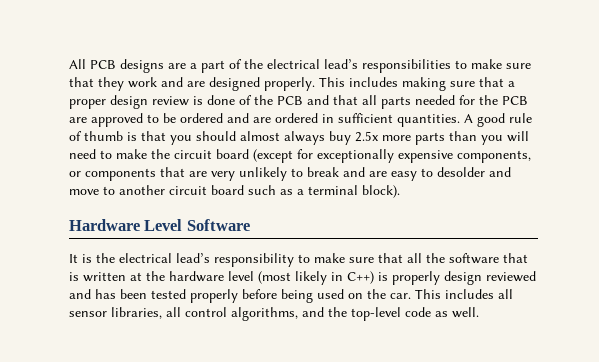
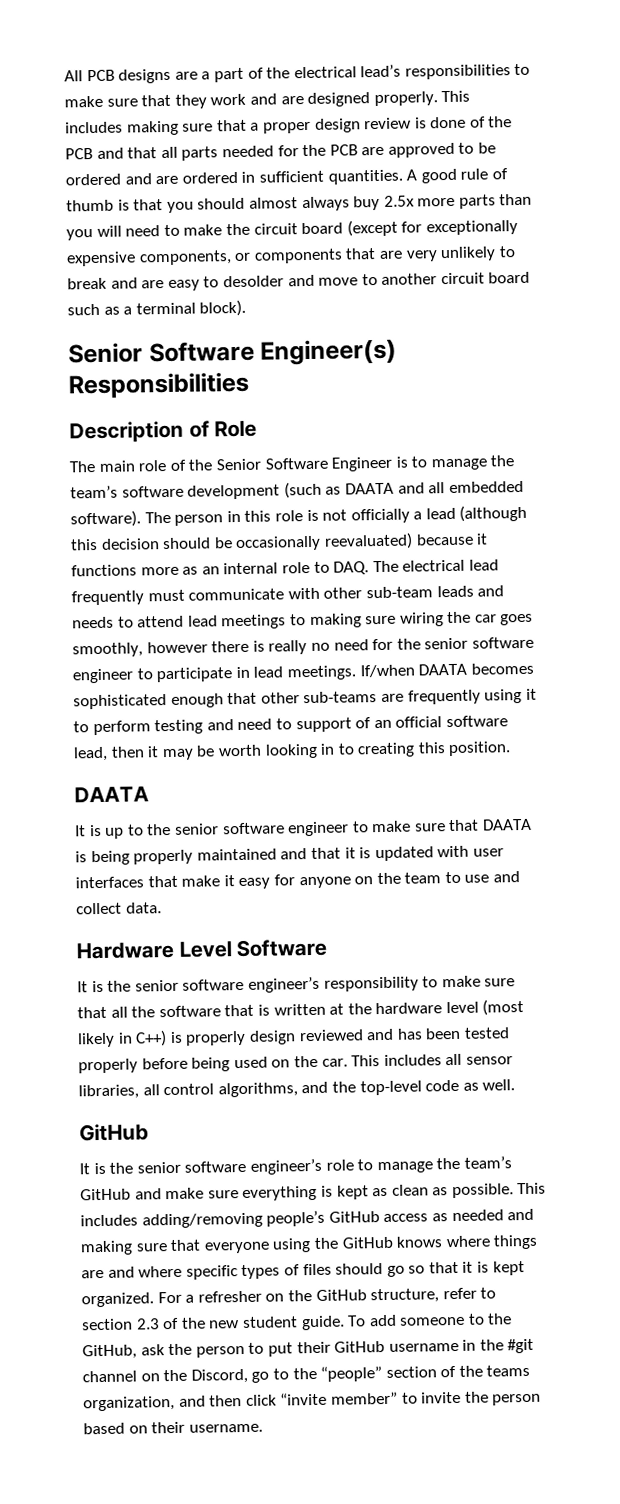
(400, 191) none -> [68,338,398,366] [68,371,249,399] [69,420,258,444] [69,455,515,473] [70,480,524,500] [70,504,528,528] [70,532,489,552] [71,559,499,577] [71,585,505,606] [72,611,534,630] [72,636,534,658] [72,662,534,684] [73,688,537,710] [73,715,508,736] [73,741,512,762] [74,786,149,803] [75,818,533,839] [75,845,504,866] [75,871,521,890] [76,902,162,915] // Senior Software Engineer(s) Responsibilities // Description of Role // The main role of the Senior Software Engineer is to manage the team’s software development (such as DAATA and all embedded software). The person in this role is not officially a lead (although this decision should be occasionally reevaluated) because it functions more as an internal role to DAQ. The electrical lead frequently must communicate with other sub-team leads and needs to attend lead meetings to making sure wiring the car goes smoothly, however there is really no need for the senior software engineer to participate in lead meetings. If/when DAATA becomes sophisticated enough that other sub-teams are frequently using it to perform testing and need to support of an official software lead, then it may be worth looking in to creating this position. // DAATA // It is up to the senior software engineer to make sure that DAATA is being properly maintained and that it is updated with user interfaces that make it easy for anyone on the team to use and collect data.
[119,253,210,263] electrical lead’s -> [134,976,320,993] senior software engineer’s
(479, 312) none -> [79,1123,149,1142] [79,1156,512,1175] [80,1182,547,1202] [80,1208,535,1229] [80,1234,539,1256] [81,1261,525,1280] [81,1287,497,1308] [81,1313,513,1331] [82,1338,535,1360] [82,1364,531,1384] [83,1391,542,1412] [83,1421,263,1435] // GitHub // It is the senior software engineer’s role to manage the team’s GitHub and make sure everything is kept as clean as possible. This includes adding/removing people’s GitHub access as needed and making sure that everyone using the GitHub knows where things are and where specific types of files should go so that it is kept organized. For a refresher on the GitHub structure, refer to section 2.3 of the new student guide. To add someone to the GitHub, ask the person to put their GitHub username in the #git channel on the Discord, go to the “people” section of the teams organization, and then click “invite member” to invite the person based on their username.

